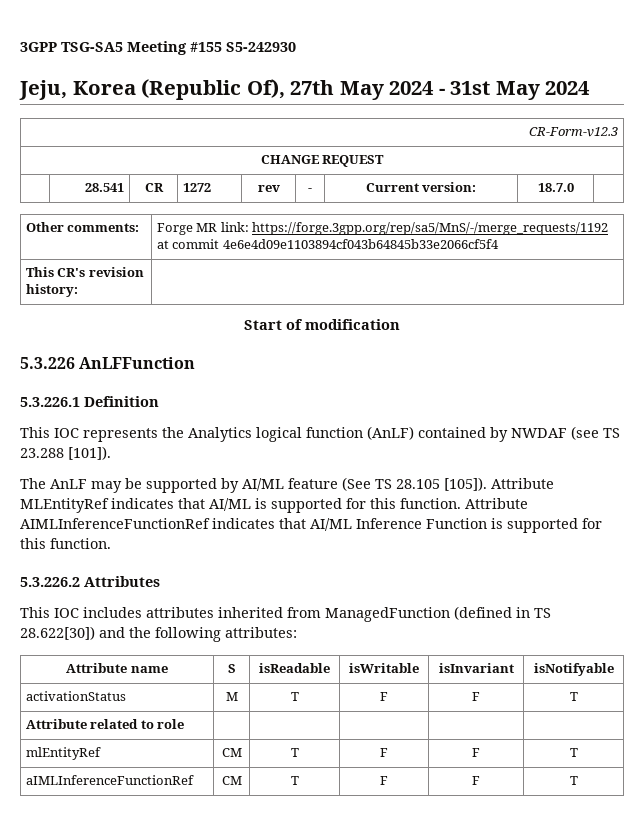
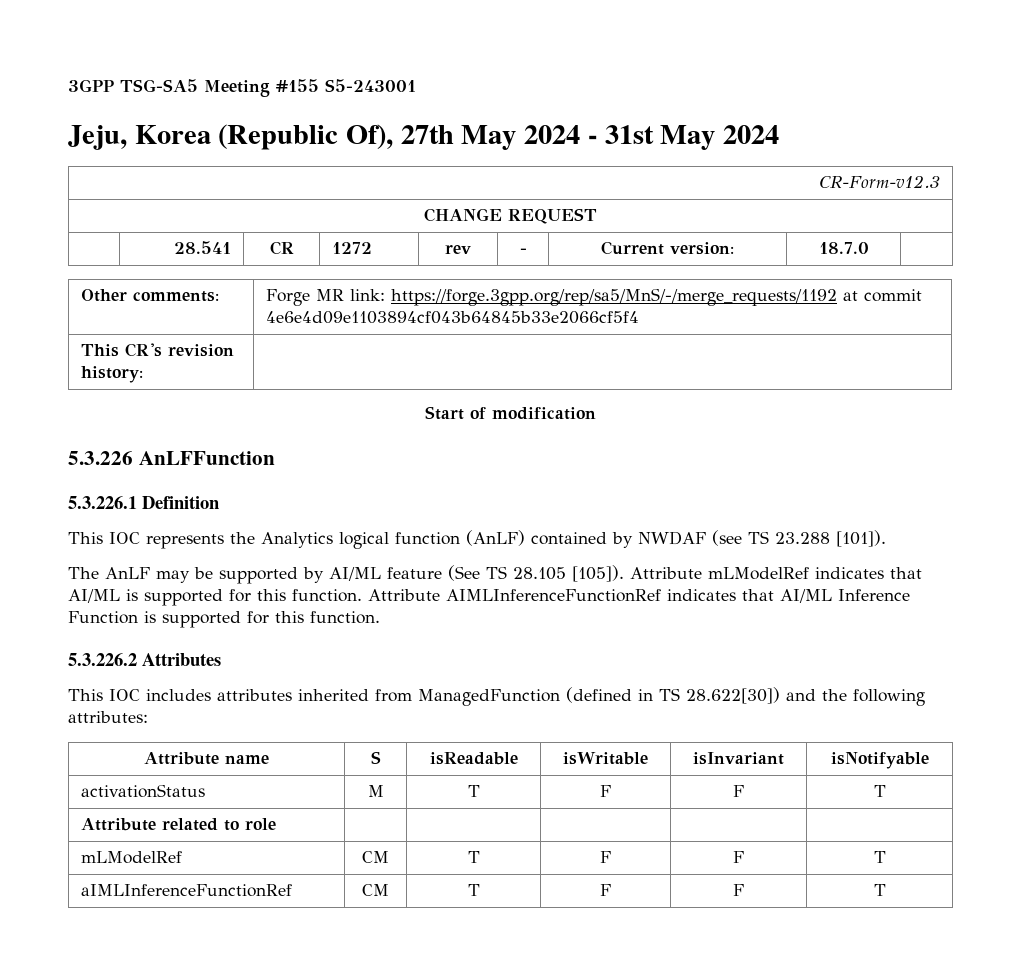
[226,42,296,52] S5-242930 -> [325,79,416,92] S5-243001
[20,498,109,513] MLEntityRef -> [708,567,809,580] mLModelRef
[25,747,101,760] mlEntityRef -> [80,851,182,864] mLModelRef

